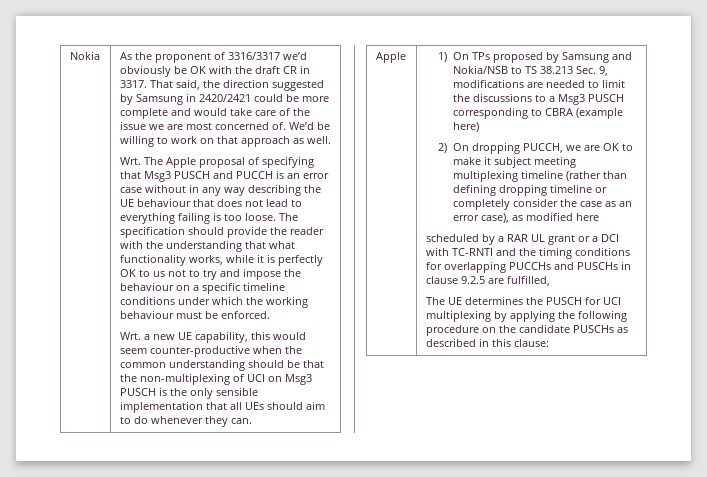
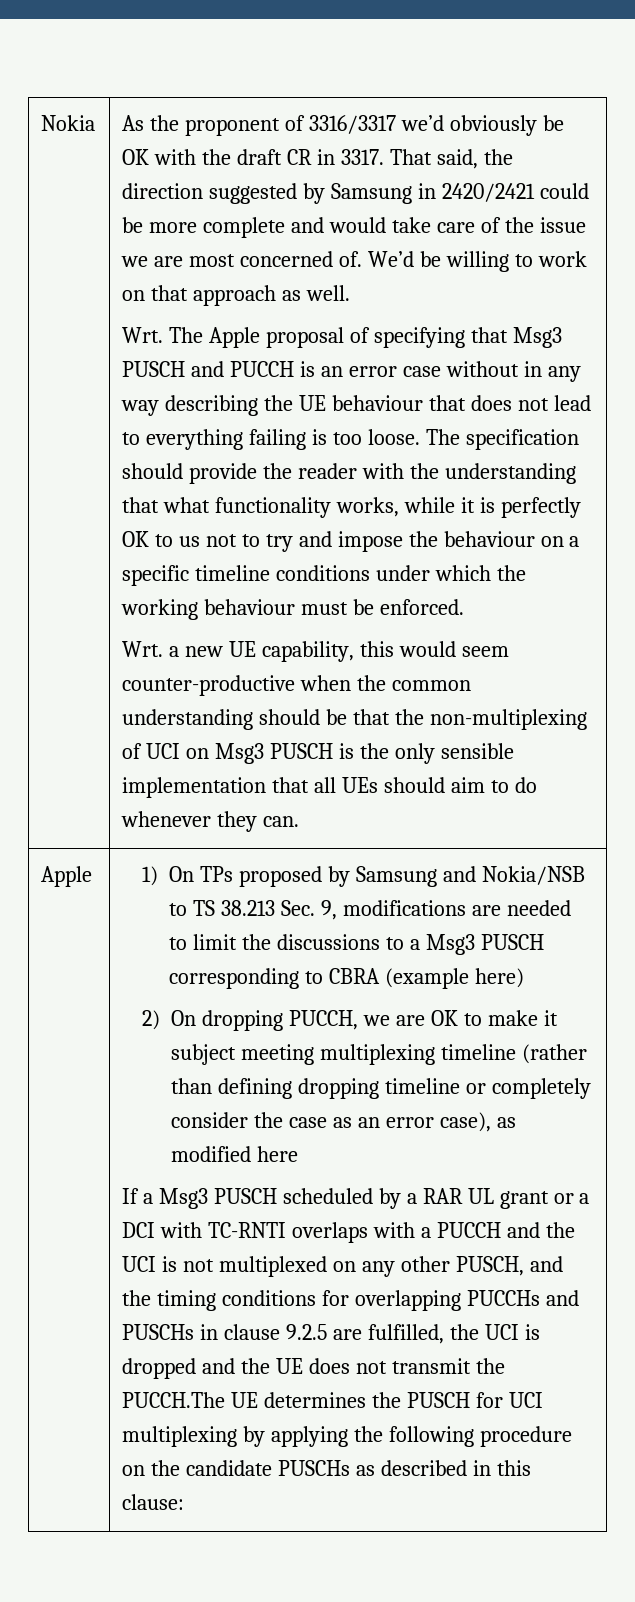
(599, 217) none -> [122,1188,277,1209] If a Msg3 PUSCH
(493, 252) none -> [291,1222,575,1243] [122,1256,524,1277] overlaps with a PUCCH and the UCI is not multiplexed on any other PUSCH,
[425,297,445,305] // The -> [449,1324,540,1340] [122,1358,505,1379] [122,1392,226,1408] the UCI is dropped and the UE does not transmit the PUCCH.The

